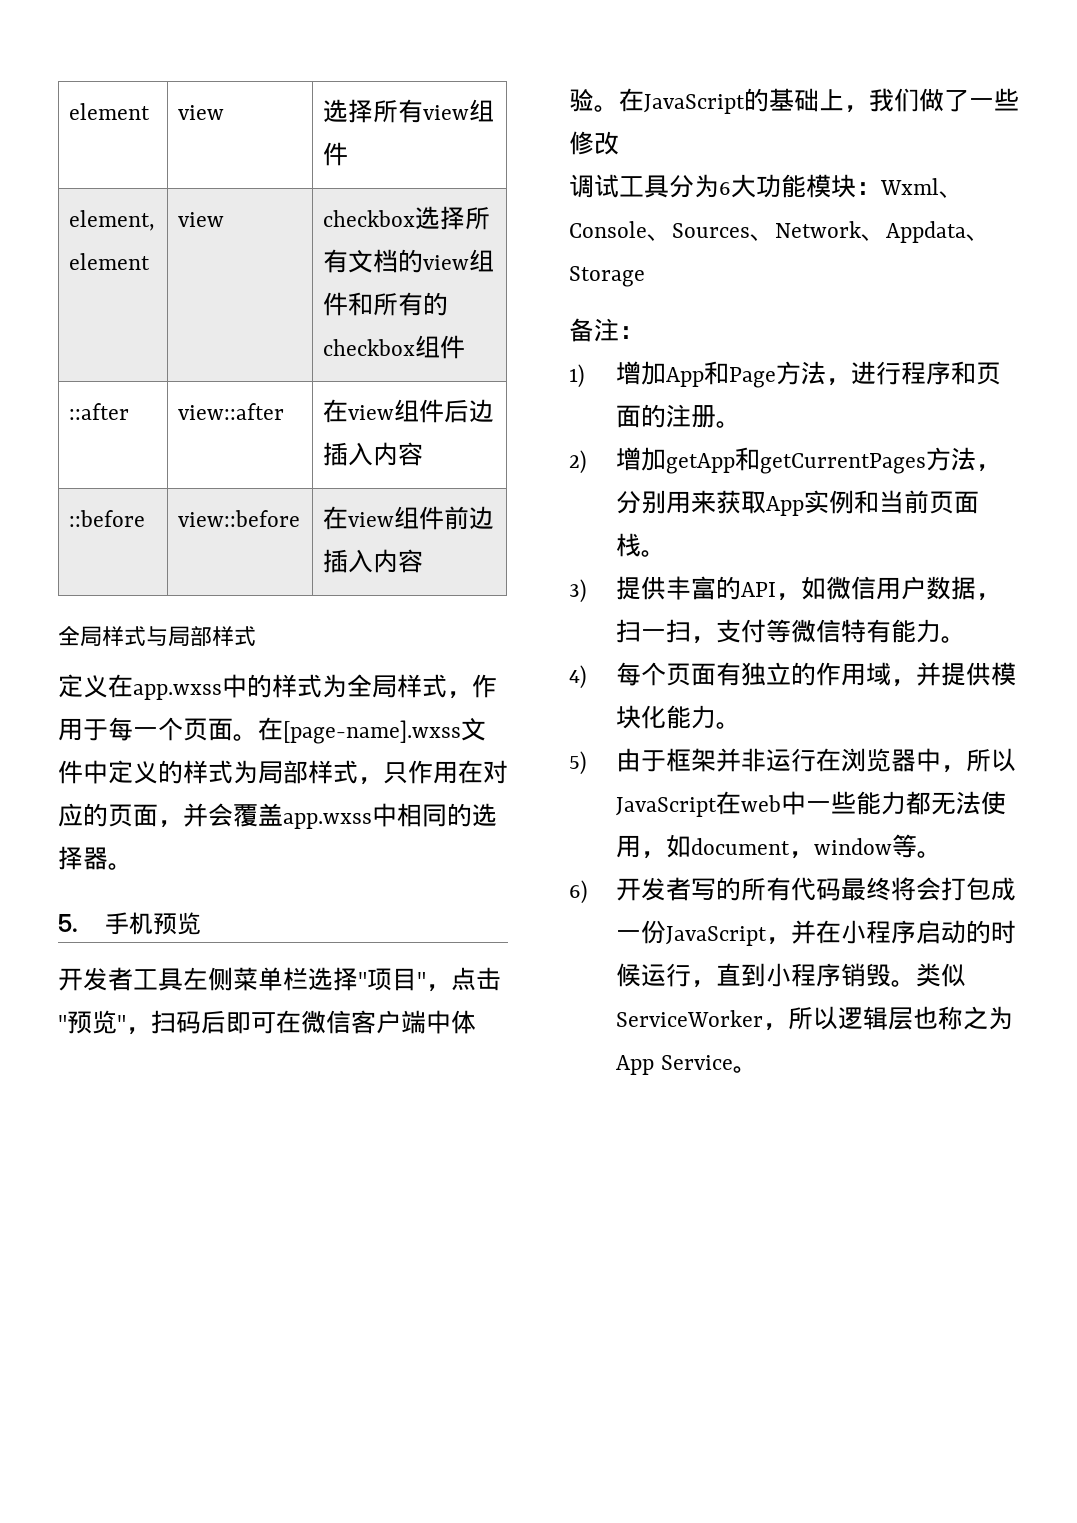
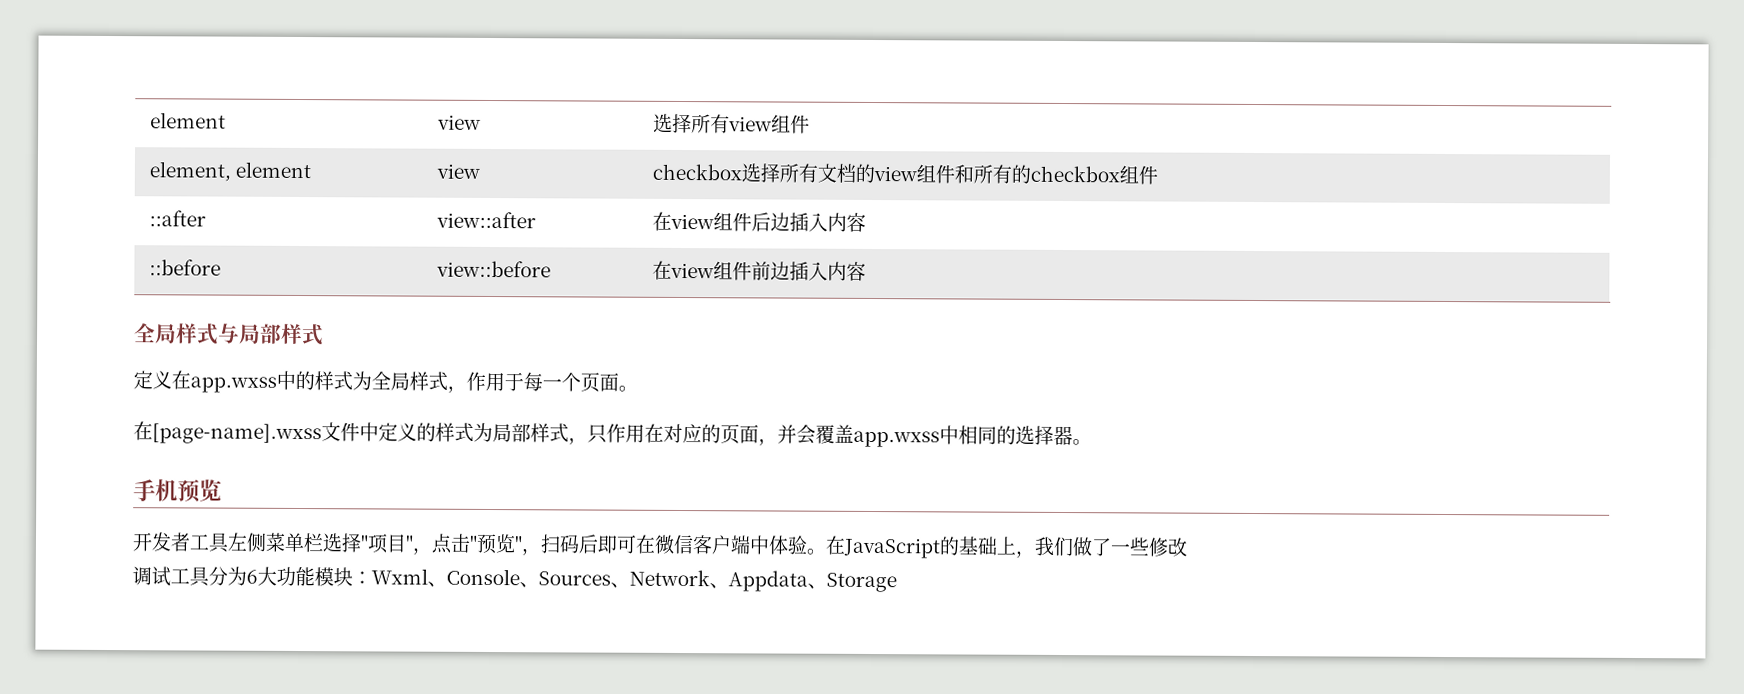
(258, 737) none -> (638, 388) //
[58,914,78,932] 5. -> (1092, 442) none
[569,318,644,342] [569,361,1002,388] [616,404,742,428] [569,447,1002,474] [616,490,980,516] [616,533,667,557] [569,576,1002,603] [616,619,967,644] [569,662,1017,689] [616,705,742,729] [569,748,1017,775] [616,791,1007,817] [616,834,943,859] [569,877,1017,904] [616,920,1017,946] [616,963,967,988] [616,1006,1014,1031] [616,1055,758,1075] // 备注： // 1)增加App和Page方法，进行程序和页面的注册。 // 2)增加getApp和getCurrentPages方法，分别用来获取App实例和当前页面栈。 // 3)提供丰富的API，如微信用户数据，扫一扫，支付等微信特有能力。 // 4)每个页面有独立的作用域，并提供模块化能力。 // 5)由于框架并非运行在浏览器中，所以JavaScript在web中一些能力都无法使用，如document，window等。 // 6)开发者写的所有代码最终将会打包成一份JavaScript，并在小程序启动的时候运行，直到小程序销毁。类似ServiceWorker，所以逻辑层也称之为App Service。 -> (897, 582) none

